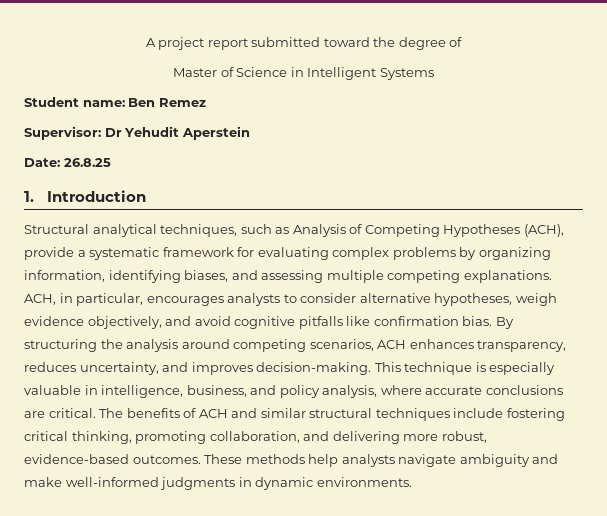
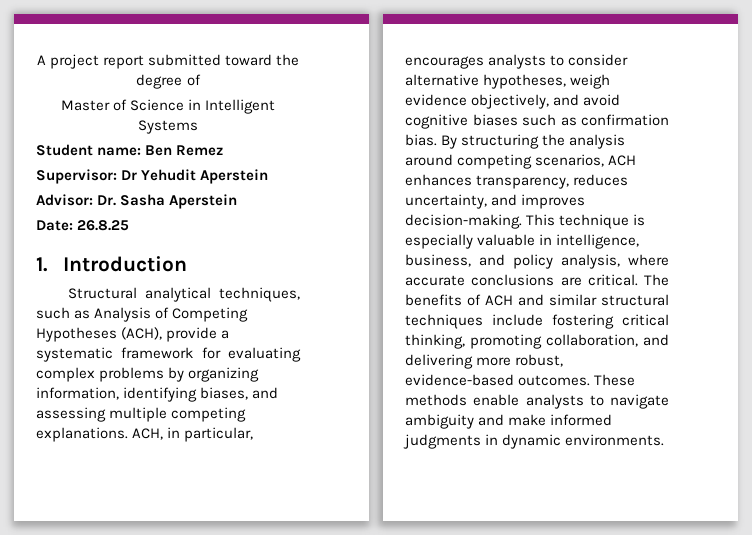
(250, 133) none -> [36,194,238,209] // Advisor: Dr. Sasha Aperstein
[298,316,371,329] pitfalls like -> [472,114,577,126] biases such as
[308,454,395,467] help analysts -> [473,394,604,409] enable analysts to
[65,477,159,487] well-informed -> [550,414,613,426] informed

